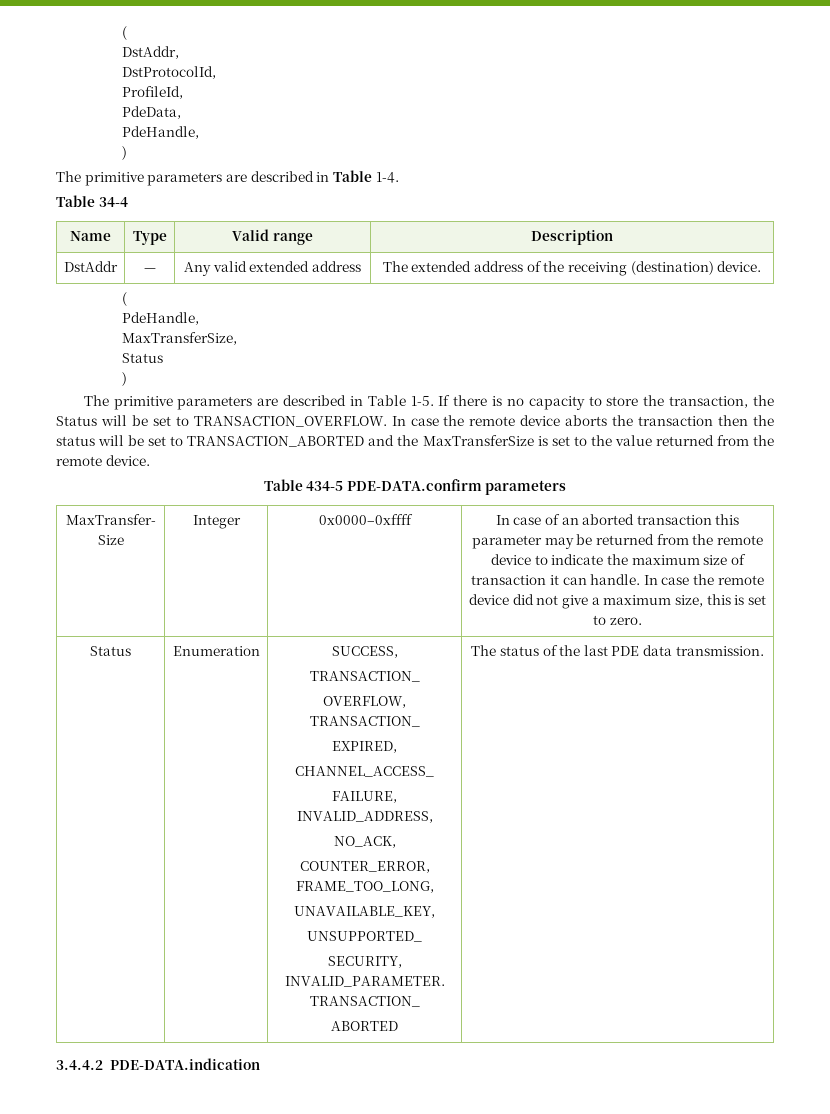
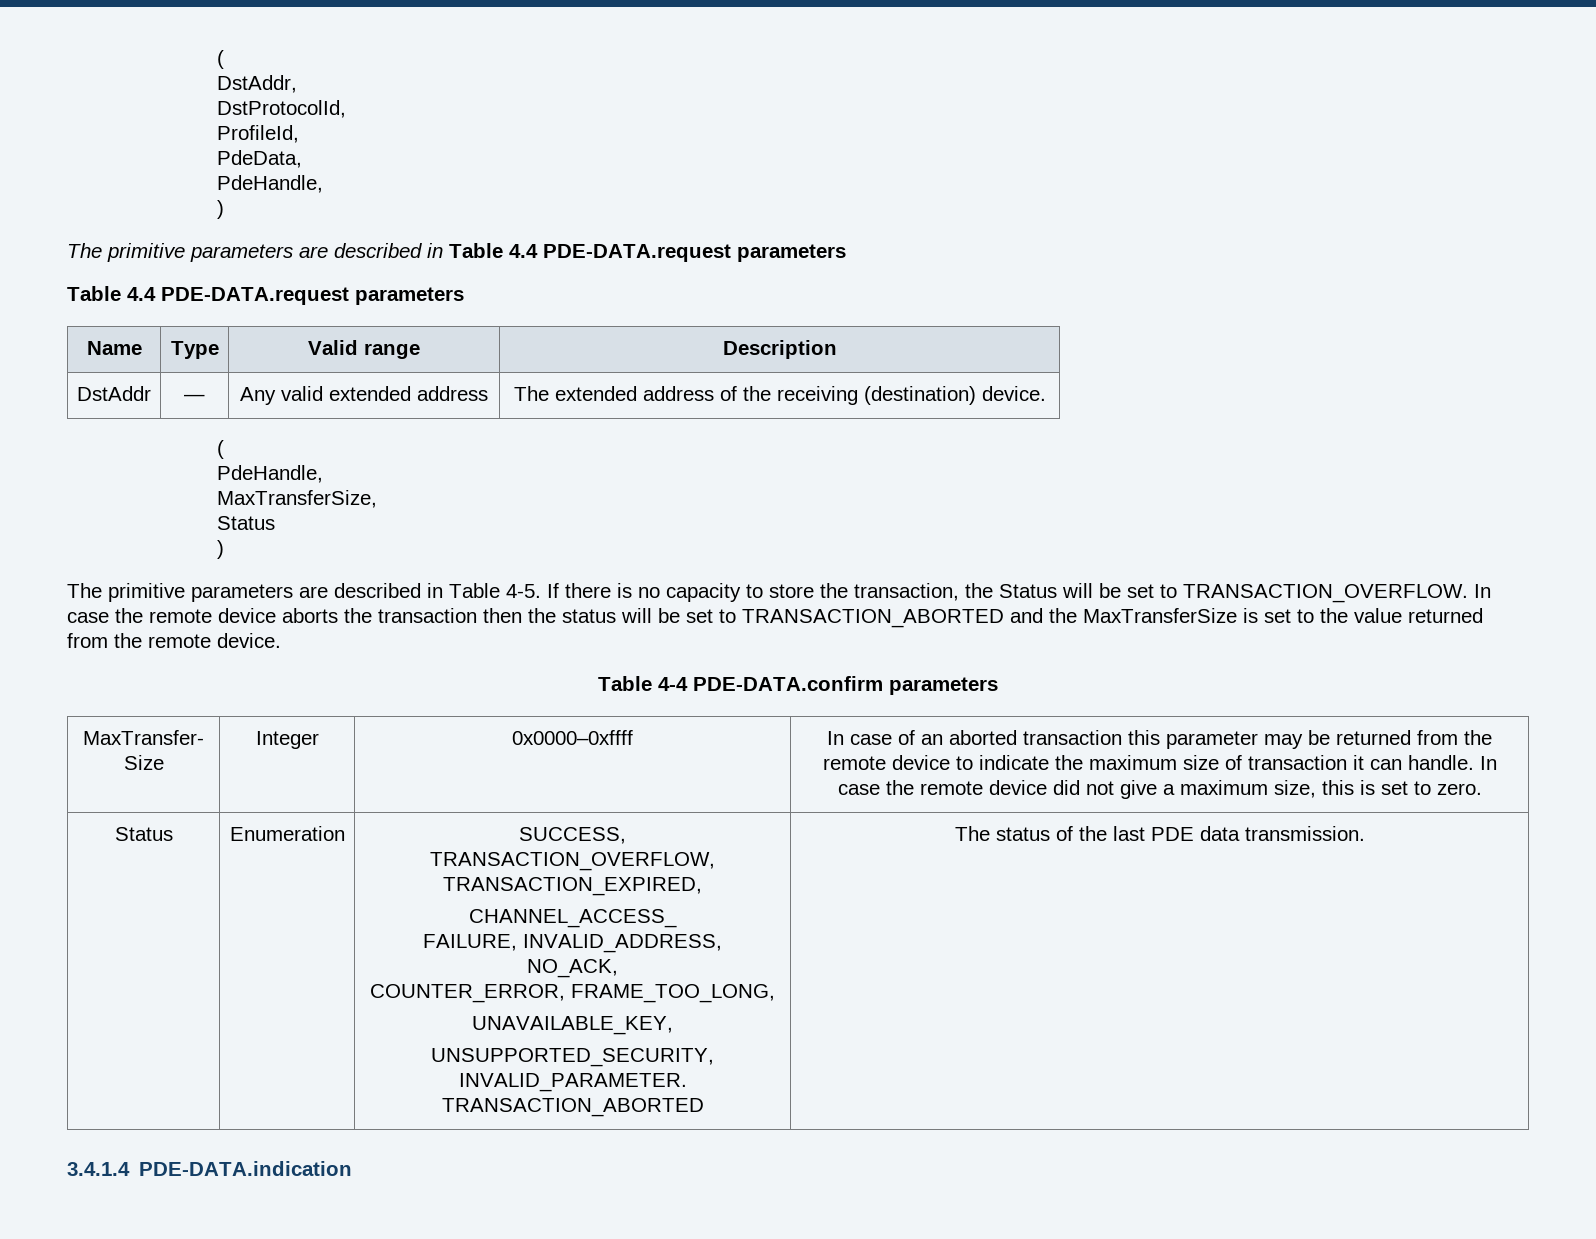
[375,172,399,183] [56,195,128,207] 1-4. // Table 34-4 -> [509,244,846,262] [67,286,464,305] 4.4 PDE-DATA.request parameters // Table 4.4 PDE-DATA.request parameters
[410,396,434,406] 1-5. -> [506,584,541,598] 4-5.
[306,481,344,491] 434-5 -> [658,677,688,691] 4-4
[309,671,420,682] [323,696,406,708] [309,716,420,727] [332,741,397,753] TRANSACTION_ // OVERFLOW, TRANSACTION_ // EXPIRED, -> [430,852,715,871] [443,877,702,896] TRANSACTION_OVERFLOW, TRANSACTION_EXPIRED,
[307,931,422,942] [327,956,402,968] [284,976,445,987] [309,996,420,1007] [331,1021,398,1031] UNSUPPORTED_ // SECURITY, INVALID_PARAMETER. TRANSACTION_ // ABORTED -> [431,1048,714,1067] [458,1073,687,1092] [441,1098,704,1117] UNSUPPORTED_SECURITY, INVALID_PARAMETER. TRANSACTION_ABORTED
[56,1060,103,1070] 3.4.4.2 -> [67,1162,130,1176] 3.4.1.4

